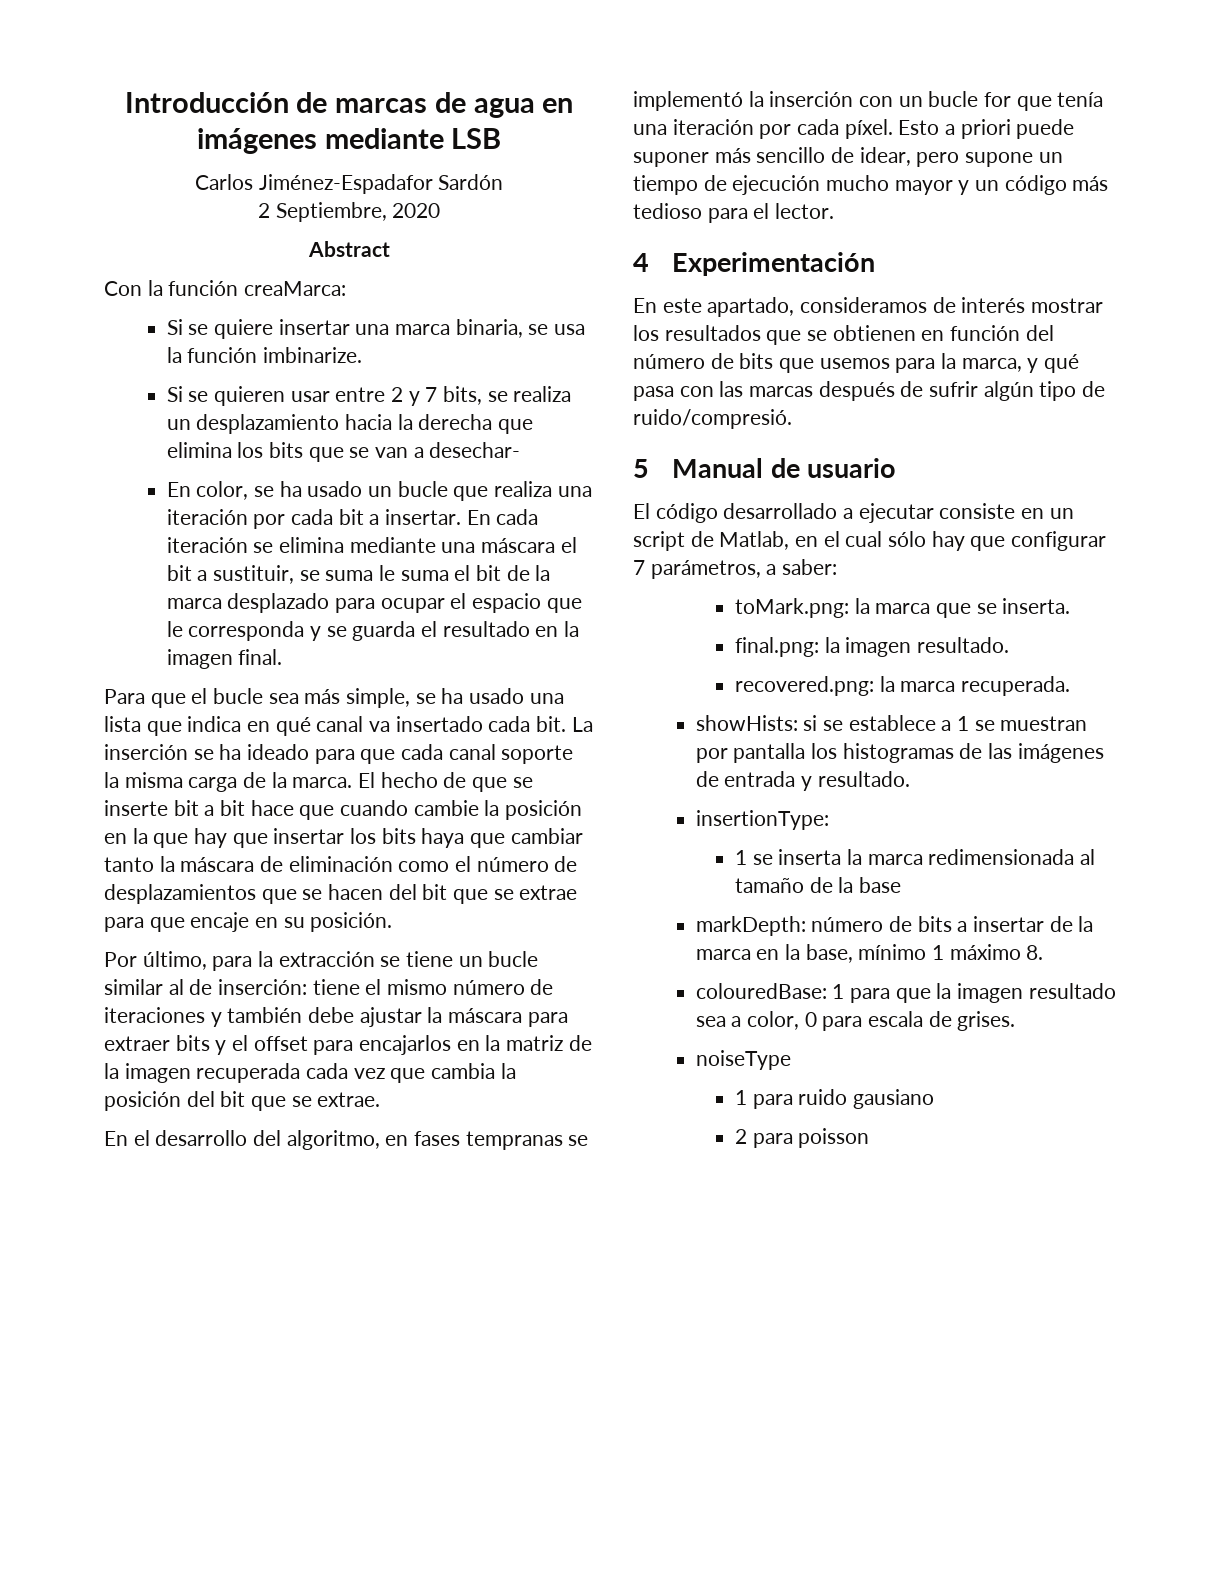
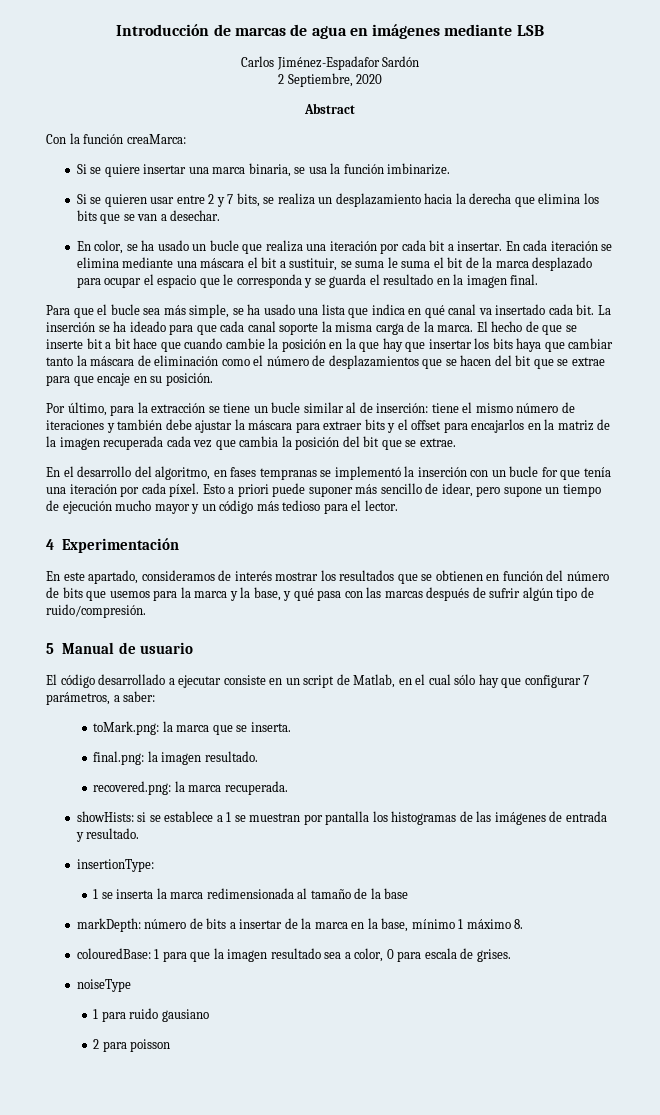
[429,442,521,458] desechar- -> [170,210,221,221] desechar.
[961,358,1022,372] marca, -> [194,587,281,601] marca y la base,
[633,409,792,429] ruido/compresió. -> [46,604,146,618] ruido/compresión.

